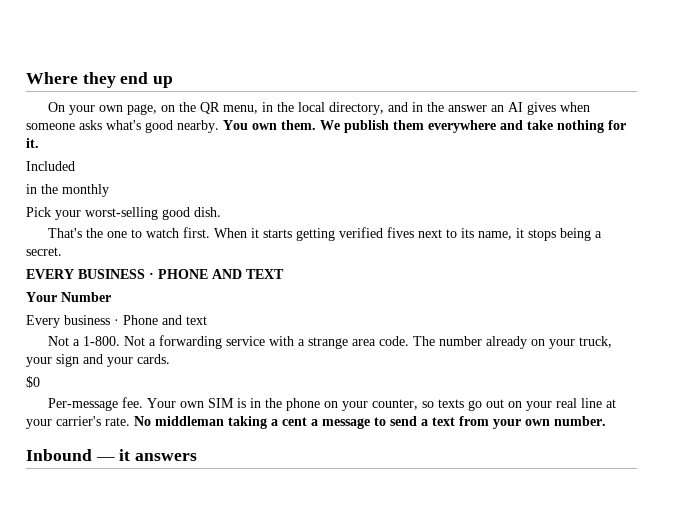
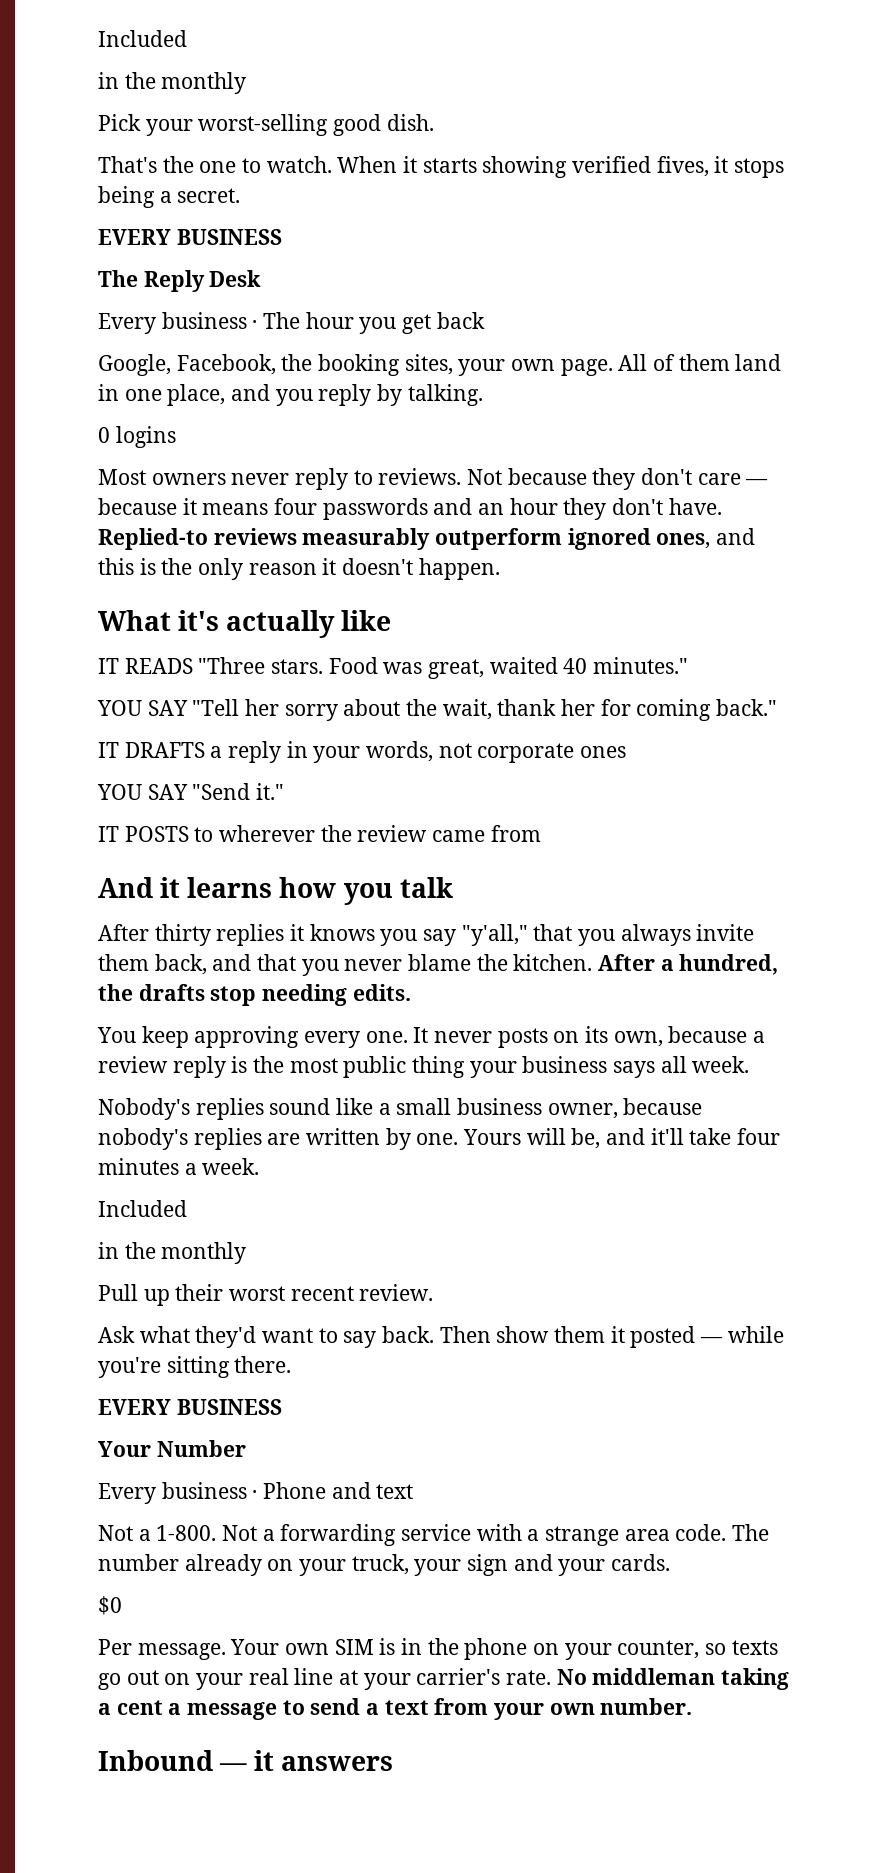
[26,72,174,88] [47,102,590,115] [26,120,626,133] [26,138,39,148] Where they end up // On your own page, on the QR menu, in the local directory, and in the answer an AI gives when someone asks what's good nearby. You own them. We publish them everywhere and take nothing for it. // -> (98, 38) none
[145,227,210,238] watch first. -> [266,156,332,173] watch.
[295,227,512,241] getting verified fives next to its name, -> [482,156,709,178] showing verified fives,
[149,269,284,279] · PHONE AND TEXT -> [98,270,262,292] [98,312,485,334] [98,354,782,376] [98,384,483,406] [98,426,176,448] [98,468,769,490] [98,498,722,520] [98,528,756,550] [98,558,500,580] [98,610,392,638] [98,657,689,679] [97,699,778,721] [98,741,627,763] [97,783,285,800] [98,825,541,842] [98,877,453,905] [98,924,755,946] [98,954,779,976] [98,984,411,1006] [97,1026,766,1048] [98,1056,750,1078] [98,1098,703,1120] [98,1128,781,1150] [98,1158,260,1175] [98,1200,187,1217] [98,1242,247,1264] [98,1284,434,1306] [98,1326,784,1348] [98,1356,292,1378] [98,1399,282,1415] // The Reply Desk // Every business · The hour you get back // Google, Facebook, the booking sites, your own page. All of them land in one place, and you reply by talking. // 0 logins // Most owners never reply to reviews. Not because they don't care — because it means four passwords and an hour they don't have. Replied-to reviews measurably outperform ignored ones, and this is the only reason it doesn't happen. // What it's actually like // IT READS "Three stars. Food was great, waited 40 minutes." // YOU SAY "Tell her sorry about the wait, thank her for coming back." // IT DRAFTS a reply in your words, not corporate ones // YOU SAY "Send it." // IT POSTS to wherever the review came from // And it learns how you talk // After thirty replies it knows you say "y'all," that you always invite them back, and that you never blame the kitchen. After a hundred, the drafts stop needing edits. // You keep approving every one. It never posts on its own, because a review reply is the most public thing your business says all week. // Nobody's replies sound like a small business owner, because nobody's replies are written by one. Yours will be, and it'll take four minutes a week. // Included // in the monthly // Pull up their worst recent review. // Ask what they'd want to say back. Then show them it posted — while you're sitting there. // EVERY BUSINESS
[47,397,143,411] Per-message fee. -> [98,1639,226,1660] Per message.

